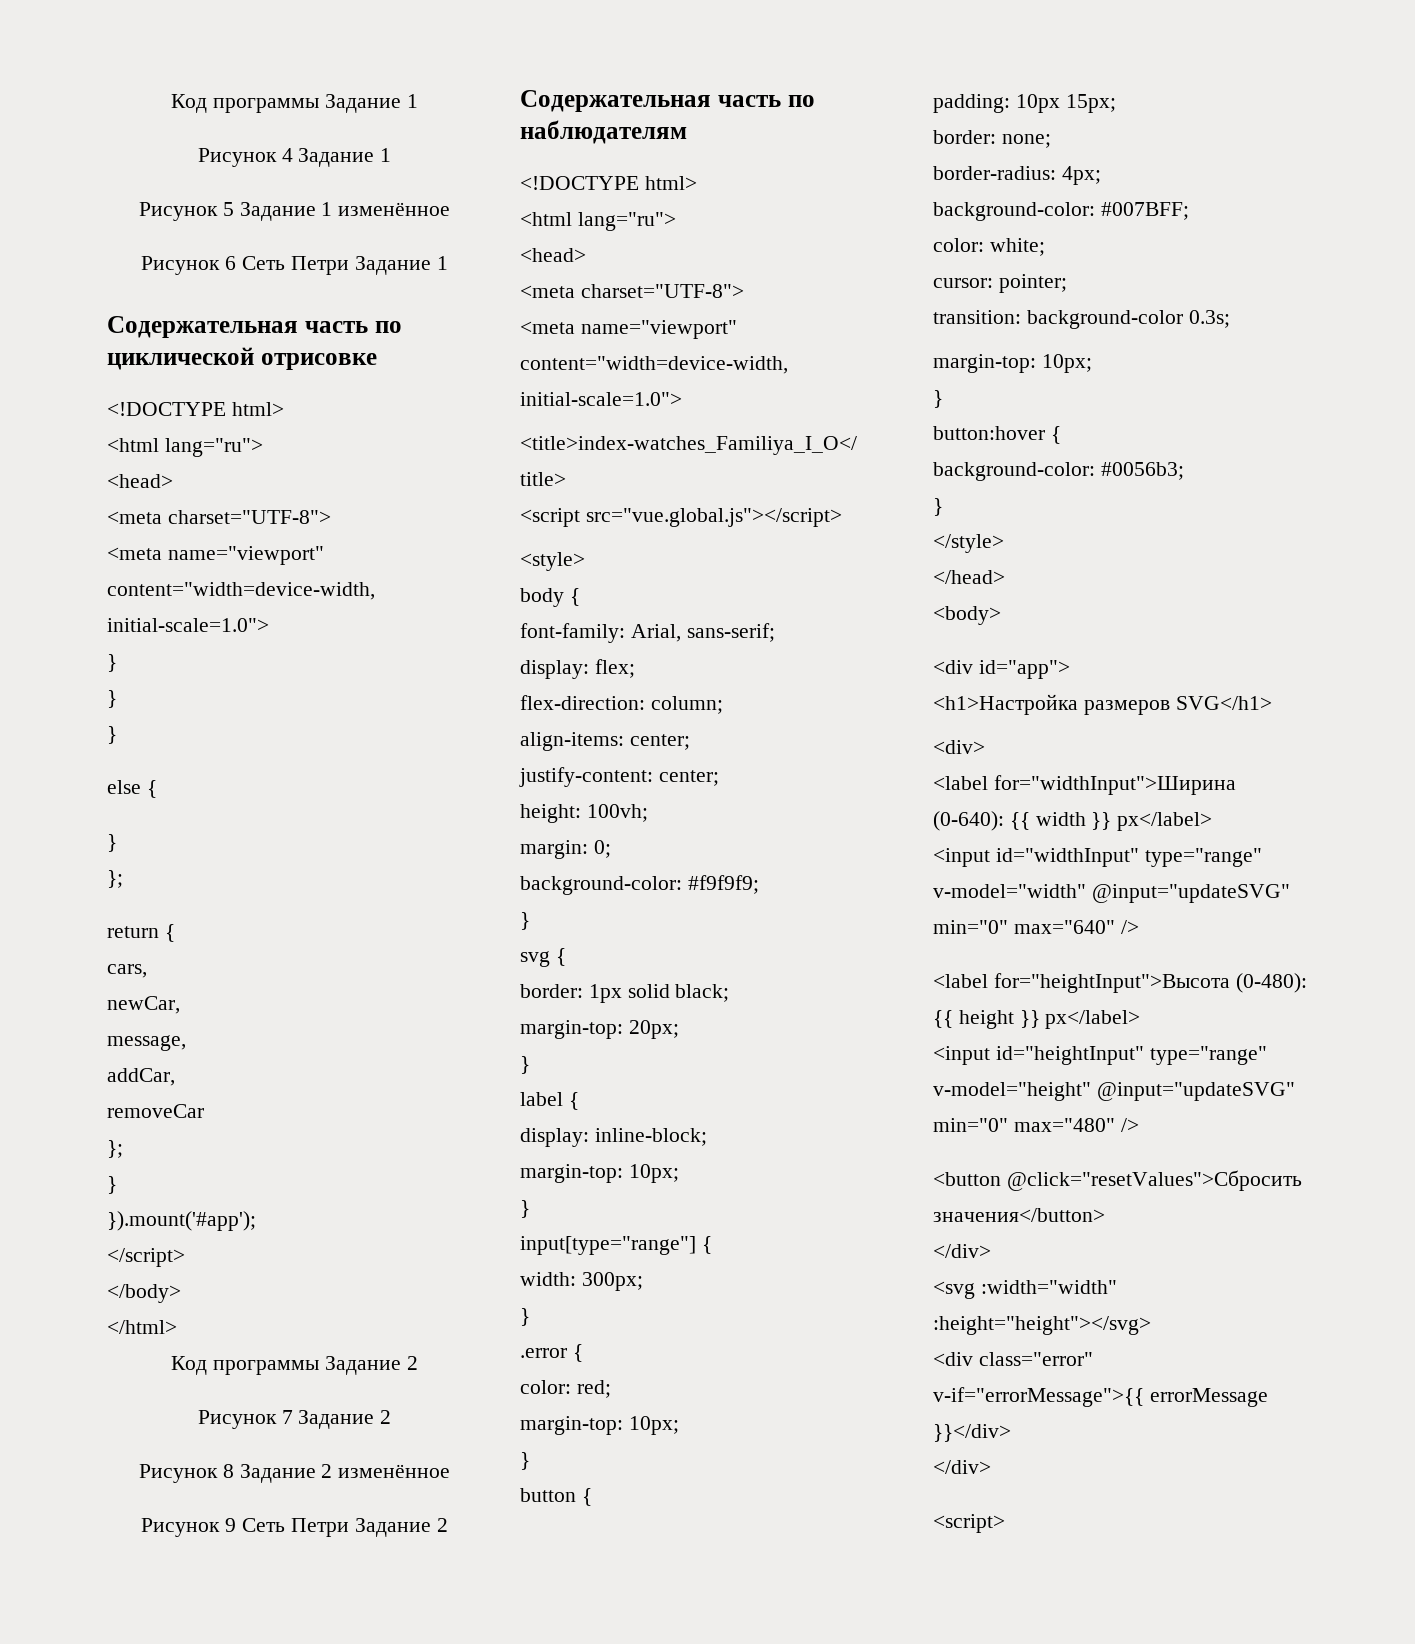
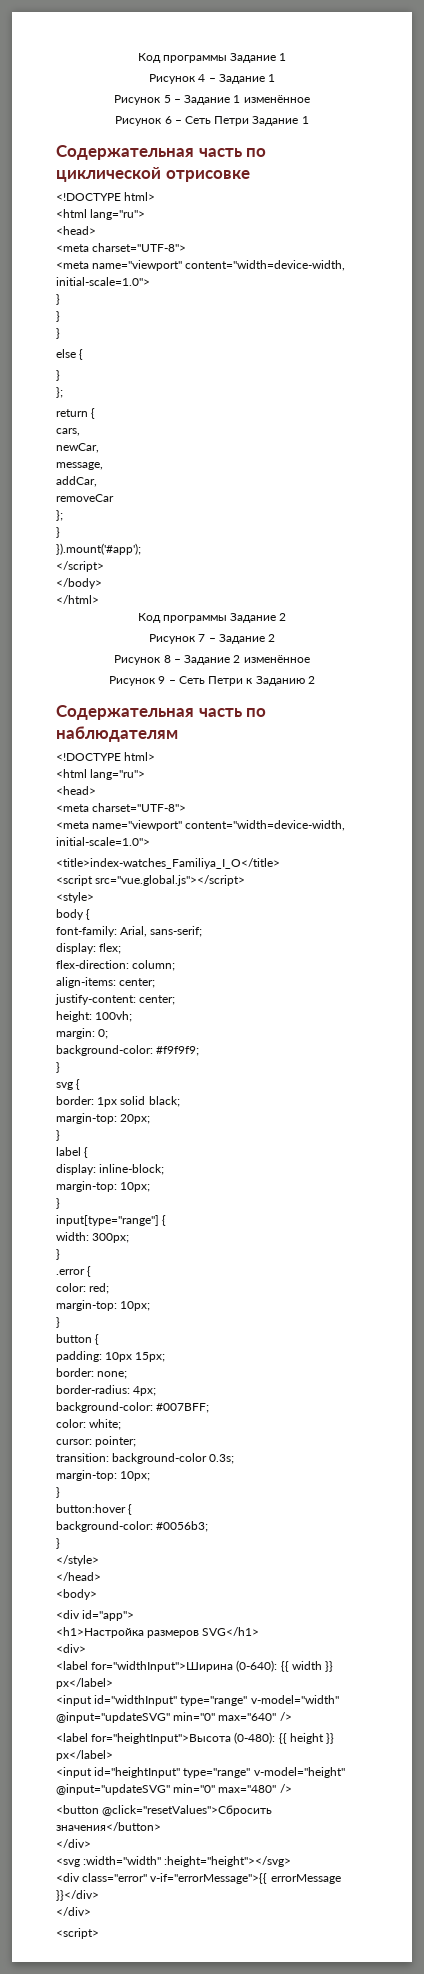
(293, 155) none -> [208,78,216,82] –
(234, 209) none -> [173,99,181,103] –
(237, 263) none -> [174,120,182,124] –
(293, 1417) none -> [208,638,216,642] –
(234, 1471) none -> [173,659,181,663] –
[242,1518,431,1537] Сеть Петри Задание -> [168,676,305,686] – Сеть Петри к Заданию

